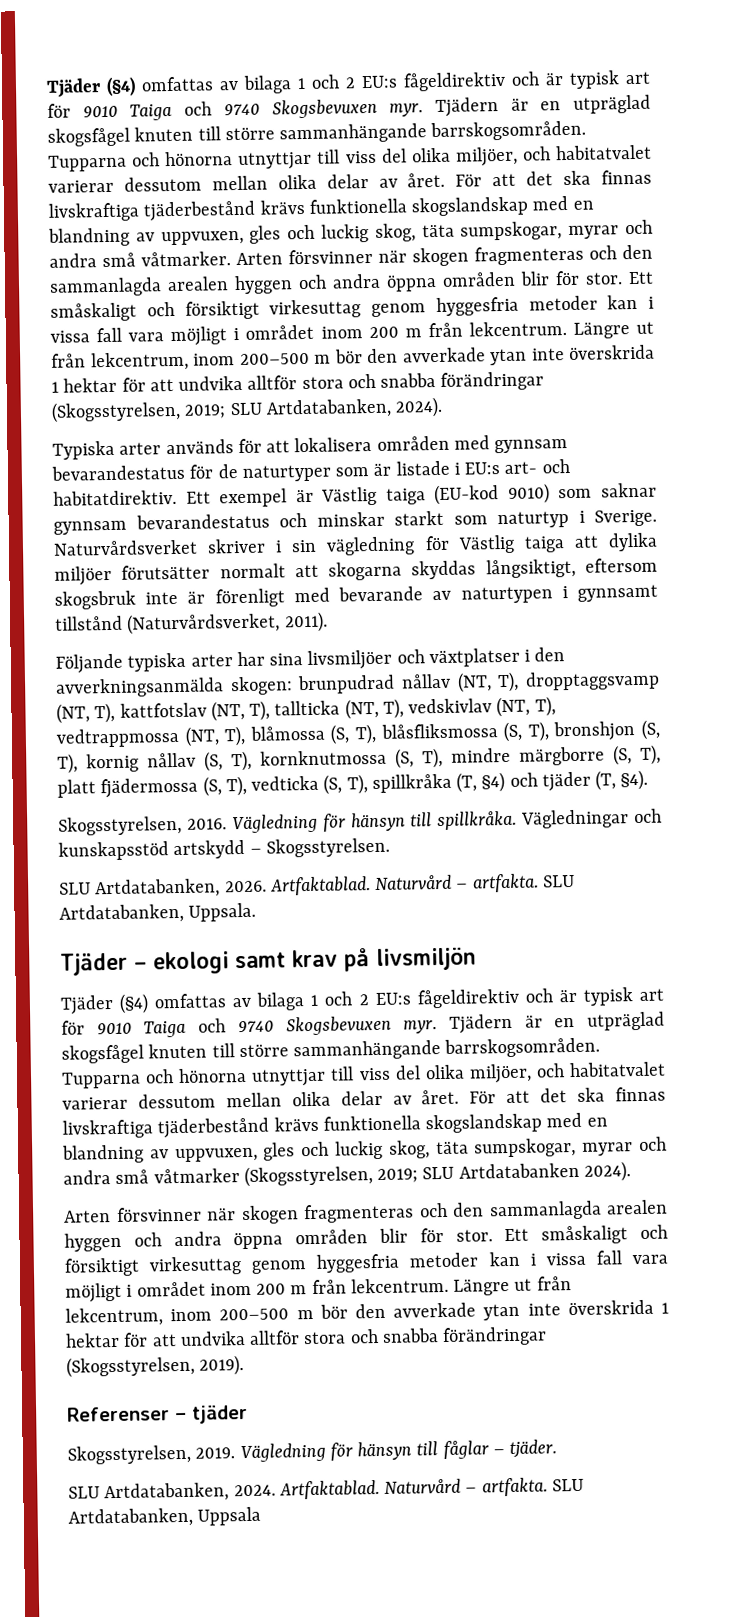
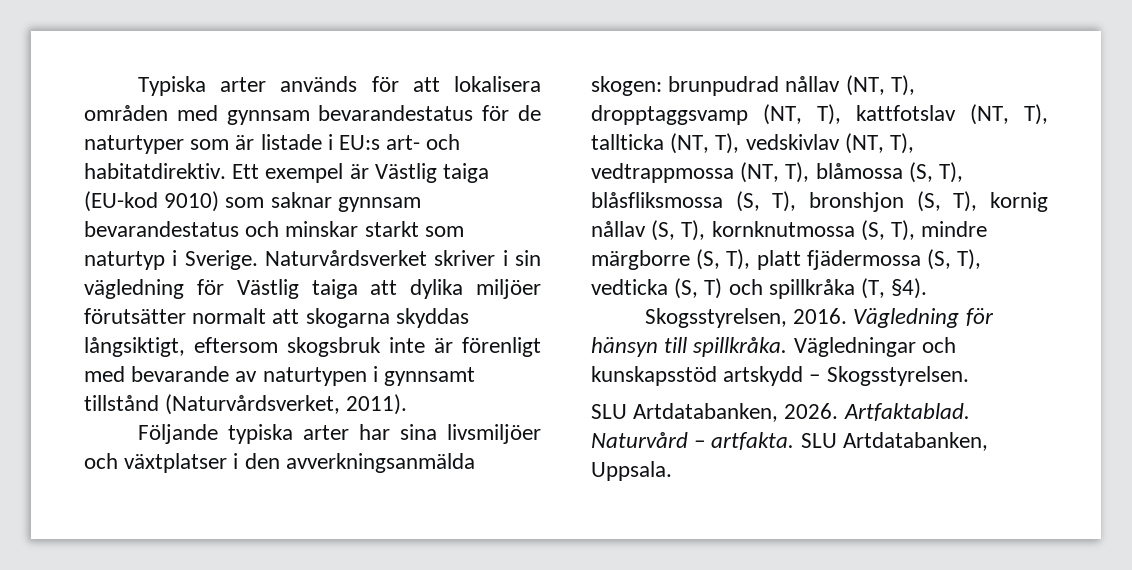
[46,70,651,98] [47,94,651,121] [47,120,587,147] [48,144,653,172] [48,169,653,193] [48,195,594,222] [48,219,653,247] [49,244,653,268] [49,270,654,297] [50,294,654,322] [50,321,654,347] [51,344,655,372] [51,371,545,393] [51,396,444,423] Tjäder (§4) omfattas av bilaga 1 och 2 EU:s fågeldirektiv och är typisk art för 9010 Taiga och 9740 Skogsbevuxen myr. Tjädern är en utpräglad skogsfågel knuten till större sammanhängande barrskogsområden. Tupparna och hönorna utnyttjar till viss del olika miljöer, och habitatvalet varierar dessutom mellan olika delar av året. För att det ska finnas livskraftiga tjäderbestånd krävs funktionella skogslandskap med en blandning av uppvuxen, gles och luckig skog, täta sumpskogar, myrar och andra små våtmarker. Arten försvinner när skogen fragmenteras och den sammanlagda arealen hyggen och andra öppna områden blir för stor. Ett småskaligt och försiktigt virkesuttag genom hyggesfria metoder kan i vissa fall vara möjligt i området inom 200 m från lekcentrum. Längre ut från lekcentrum, inom 200–500 m bör den avverkade ytan inte överskrida 1 hektar för att undvika alltför stora och snabba förändringar (Skogsstyrelsen, 2019; SLU Artdatabanken, 2024). // -> (137, 86) none
[346,771,591,795] T), spillkråka (T, §4) och tjäder -> [704,278,855,299] T) och spillkråka
[60,947,476,976] [60,987,665,1015] [61,1011,665,1038] [61,1037,601,1064] [61,1061,667,1089] [62,1086,667,1110] [62,1112,608,1139] [62,1136,667,1164] [63,1161,631,1188] [64,1199,668,1225] [64,1224,668,1252] [64,1250,668,1277] [65,1276,572,1303] [65,1299,669,1327] [65,1326,548,1348] [66,1355,245,1378] [67,1404,248,1424] [67,1439,558,1465] [68,1477,584,1503] [68,1506,262,1528] // Tjäder – ekologi samt krav på livsmiljön // Tjäder (§4) omfattas av bilaga 1 och 2 EU:s fågeldirektiv och är typisk art för 9010 Taiga och 9740 Skogsbevuxen myr. Tjädern är en utpräglad skogsfågel knuten till större sammanhängande barrskogsområden. Tupparna och hönorna utnyttjar till viss del olika miljöer, och habitatvalet varierar dessutom mellan olika delar av året. För att det ska finnas livskraftiga tjäderbestånd krävs funktionella skogslandskap med en blandning av uppvuxen, gles och luckig skog, täta sumpskogar, myrar och andra små våtmarker (Skogsstyrelsen, 2019; SLU Artdatabanken 2024). // Arten försvinner när skogen fragmenteras och den sammanlagda arealen hyggen och andra öppna områden blir för stor. Ett småskaligt och försiktigt virkesuttag genom hyggesfria metoder kan i vissa fall vara möjligt i området inom 200 m från lekcentrum. Längre ut från lekcentrum, inom 200–500 m bör den avverkade ytan inte överskrida 1 hektar för att undvika alltför stora och snabba förändringar (Skogsstyrelsen, 2019). // Referenser – tjäder // Skogsstyrelsen, 2019. Vägledning för hänsyn till fåglar – tjäder. // SLU Artdatabanken, 2024. Artfaktablad. Naturvård – artfakta. SLU Artdatabanken, Uppsala -> (672, 471) none

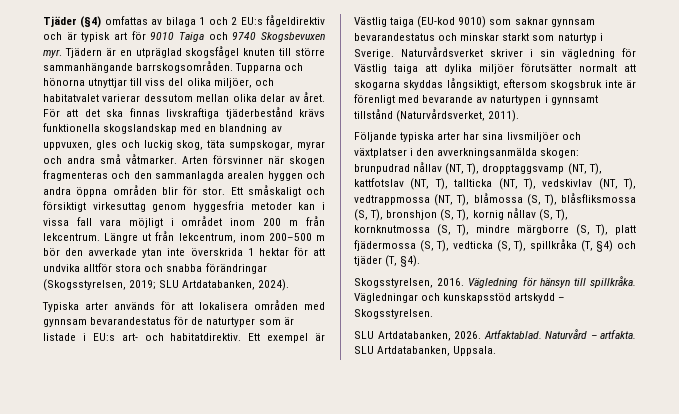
(137, 86) none -> [43,15,326,28] [43,31,325,42] [43,46,325,58] [43,61,304,73] [43,78,274,88] [43,92,325,102] [43,107,325,119] [43,123,282,134] [43,140,325,150] [43,154,325,166] [43,170,325,181] [43,185,325,197] [43,201,325,212] [43,216,325,228] [43,231,325,243] [43,247,325,258] [43,263,267,274] [43,279,290,291] Tjäder (§4) omfattas av bilaga 1 och 2 EU:s fågeldirektiv och är typisk art för 9010 Taiga och 9740 Skogsbevuxen myr. Tjädern är en utpräglad skogsfågel knuten till större sammanhängande barrskogsområden. Tupparna och hönorna utnyttjar till viss del olika miljöer, och habitatvalet varierar dessutom mellan olika delar av året. För att det ska finnas livskraftiga tjäderbestånd krävs funktionella skogslandskap med en blandning av uppvuxen, gles och luckig skog, täta sumpskogar, myrar och andra små våtmarker. Arten försvinner när skogen fragmenteras och den sammanlagda arealen hyggen och andra öppna områden blir för stor. Ett småskaligt och försiktigt virkesuttag genom hyggesfria metoder kan i vissa fall vara möjligt i området inom 200 m från lekcentrum. Längre ut från lekcentrum, inom 200–500 m bör den avverkade ytan inte överskrida 1 hektar för att undvika alltför stora och snabba förändringar (Skogsstyrelsen, 2019; SLU Artdatabanken, 2024). //
[704,278,855,299] T) och spillkråka -> [513,239,636,252] [354,256,382,266] T), spillkråka (T, §4) och tjäder

